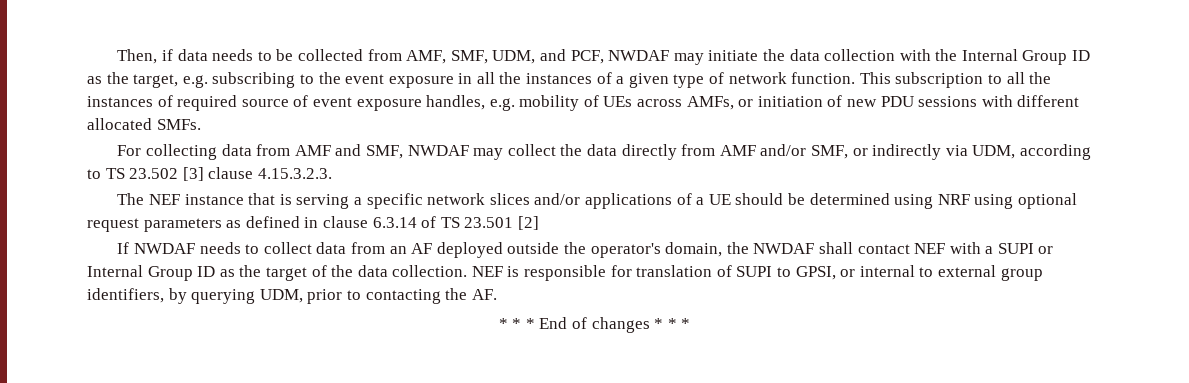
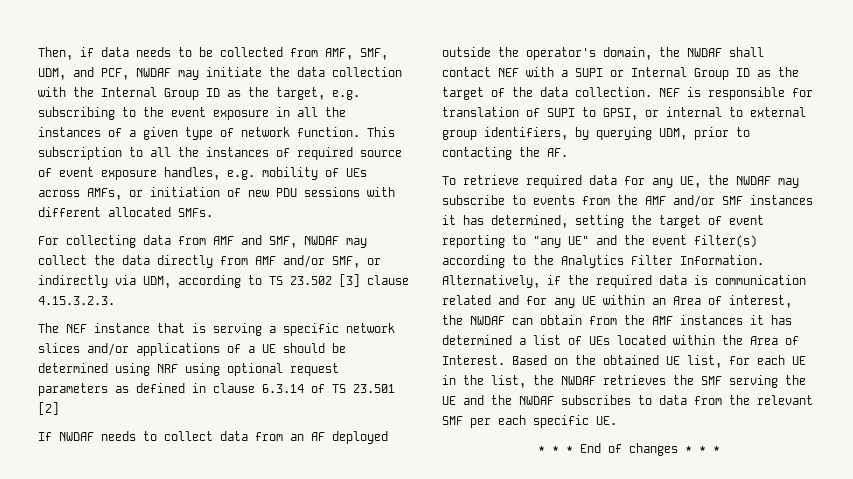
(497, 294) none -> [442,175,799,188] [442,195,813,208] [442,215,764,228] [442,235,757,248] [442,255,764,268] [442,275,806,288] [442,295,792,308] [442,315,792,325] [442,335,799,345] [442,355,806,368] [442,375,806,388] [442,395,813,405] [442,415,617,428] // To retrieve required data for any UE, the NWDAF may subscribe to events from the AMF and/or SMF instances it has determined, setting the target of event reporting to "any UE" and the event filter(s) according to the Analytics Filter Information. Alternatively, if the required data is communication related and for any UE within an Area of interest, the NWDAF can obtain from the AMF instances it has determined a list of UEs located within the Area of Interest. Based on the obtained UE list, for each UE in the list, the NWDAF retrieves the SMF serving the UE and the NWDAF subscribes to data from the relevant SMF per each specific UE.

